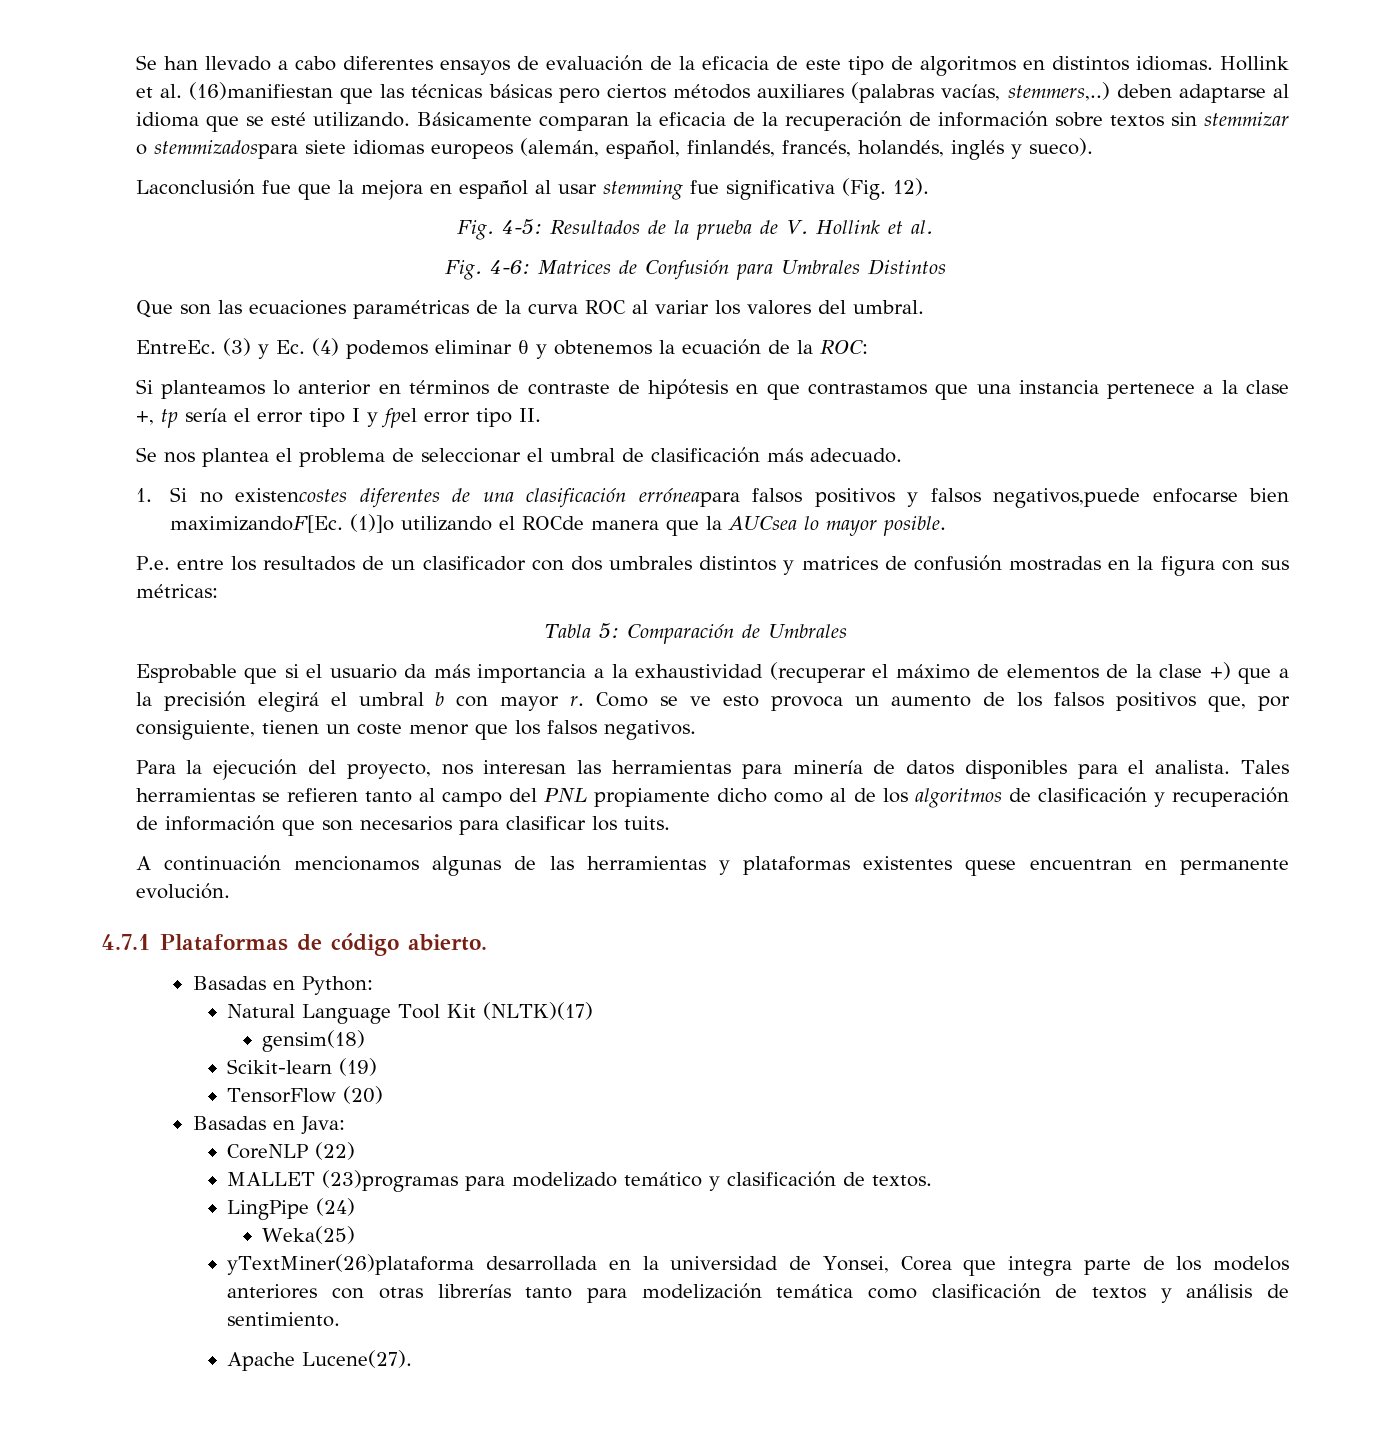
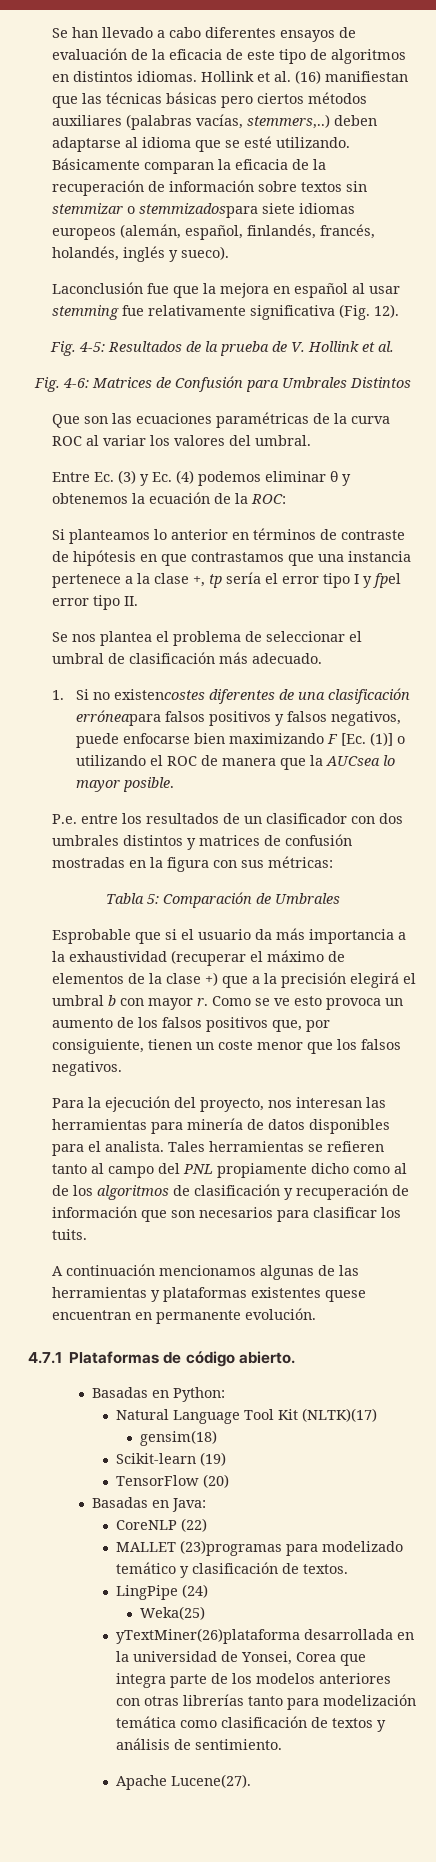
[188,82,333,100] (16)manifiestan -> [294,70,408,84] (16) manifiestan
(719, 187) none -> [147,305,246,316] relativamente
[135,340,216,354] EntreEc. -> [51,472,114,482] Entre Ec.
[993,488,1289,508] [170,514,585,533] negativos,puede enfocarse bien maximizandoF[Ec. (1)]o utilizando el ROCde -> [330,711,401,726] [75,732,405,748] [75,755,218,766] negativos, puede enfocarse bien maximizando F [Ec. (1)] o utilizando el ROC de

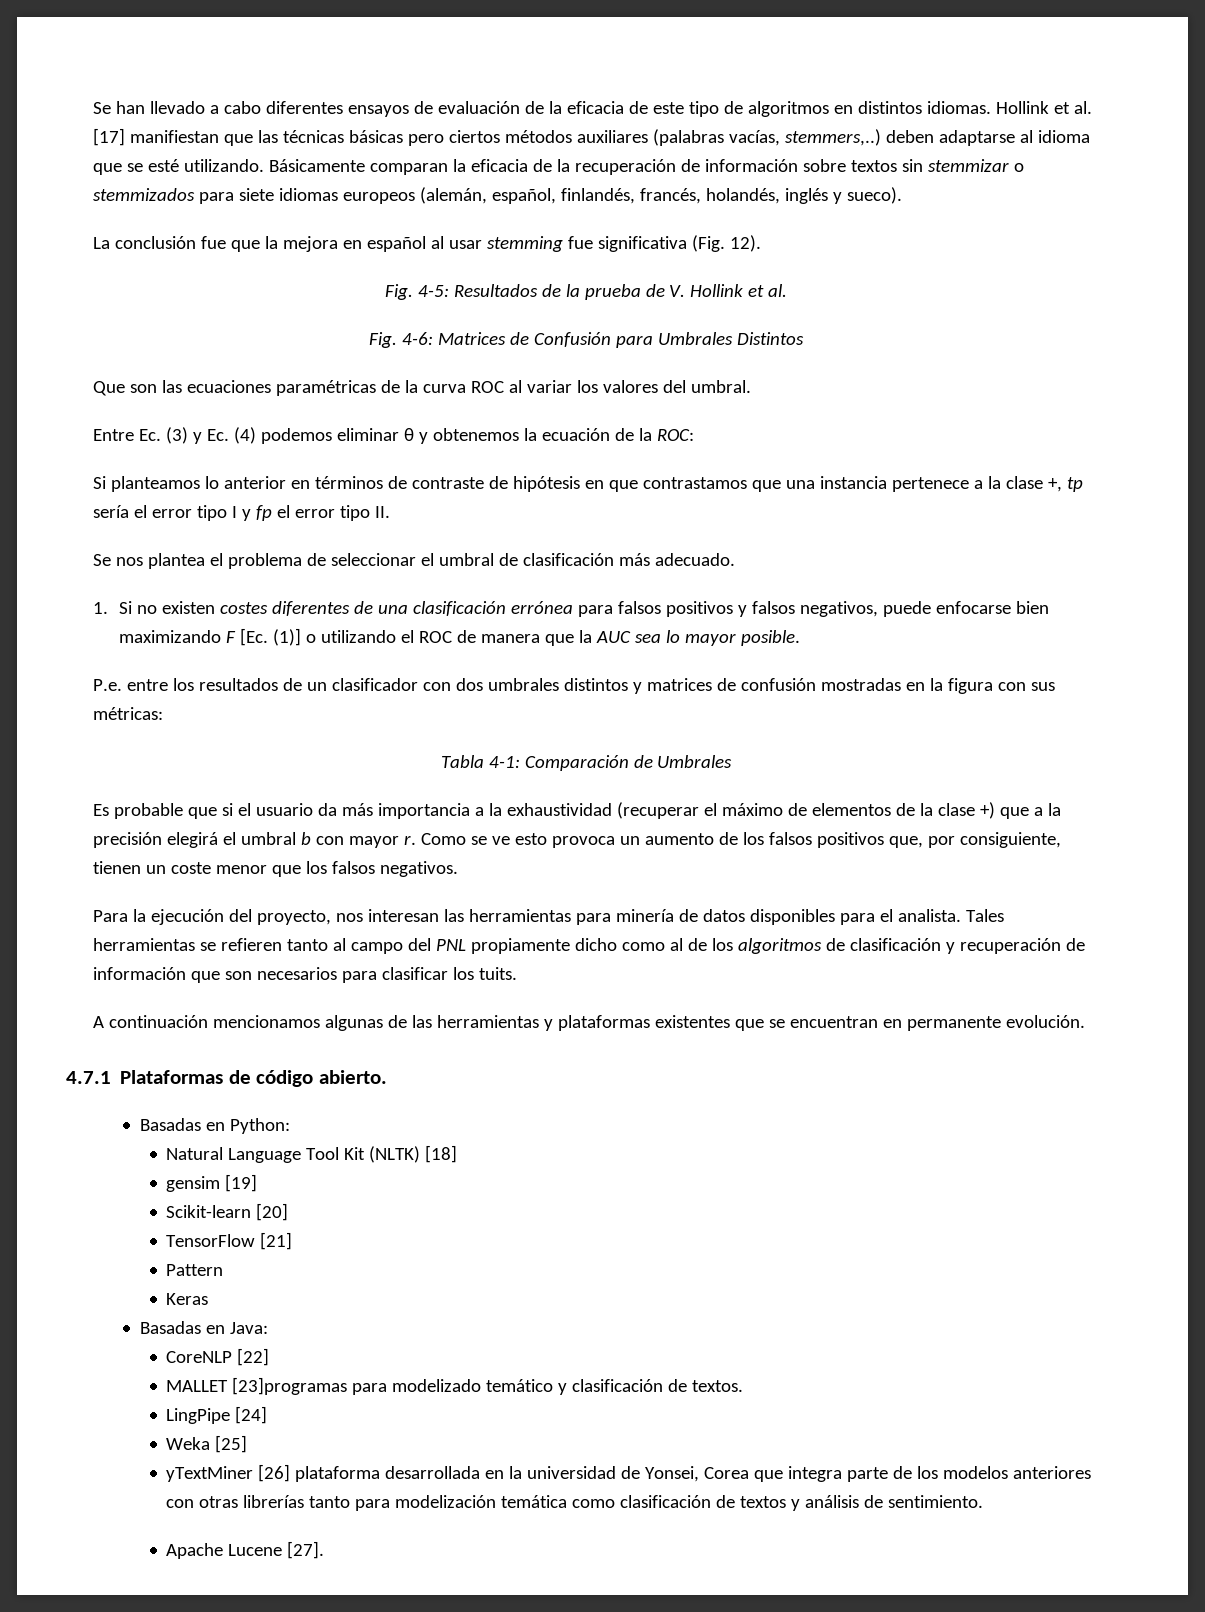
[294,70,321,84] (16) -> [92,128,125,146] [17]
[138,203,258,218] stemmizadospara -> [92,188,234,204] stemmizados para
[51,282,143,294] Laconclusión -> [92,236,196,249] La conclusión
[147,305,246,316] relativamente -> (593, 242) none
[371,573,401,588] fpel -> [255,505,290,521] fp el
[113,689,205,700] existencostes -> [162,601,269,614] existen costes
[75,710,161,726] erróneapara -> [511,601,614,617] errónea para
[325,756,380,766] AUCsea -> [596,631,662,643] AUC sea
[146,894,159,904] 5: -> [488,756,520,768] 4-1:
[51,929,131,944] Esprobable -> [92,803,183,819] Es probable
[324,1290,366,1302] quese -> [734,1019,785,1031] que se
[301,1408,377,1422] [139,1430,217,1446] (NLTK)(17) // gensim(18) -> [369,1145,458,1163] [166,1174,258,1192] (NLTK) [18] // gensim [19]
[199,1452,226,1466] (19) -> [256,1203,289,1221] [20]
[202,1474,229,1488] (20) -> [260,1232,293,1250] [166,1264,224,1276] [166,1293,209,1305] [21] // Pattern // Keras
[180,1518,207,1532] (22) -> [237,1348,270,1366] [22]
[179,1540,282,1556] (23)programas -> [232,1377,348,1395] [23]programas
[181,1584,208,1598] [139,1606,205,1620] [115,1628,300,1644] (24) // Weka(25) // yTextMiner(26)plataforma -> [235,1406,268,1424] [166,1435,248,1453] [166,1464,381,1482] [24] // Weka [25] // yTextMiner [26] plataforma
[170,1774,251,1788] Lucene(27). -> [228,1541,325,1559] Lucene [27].

